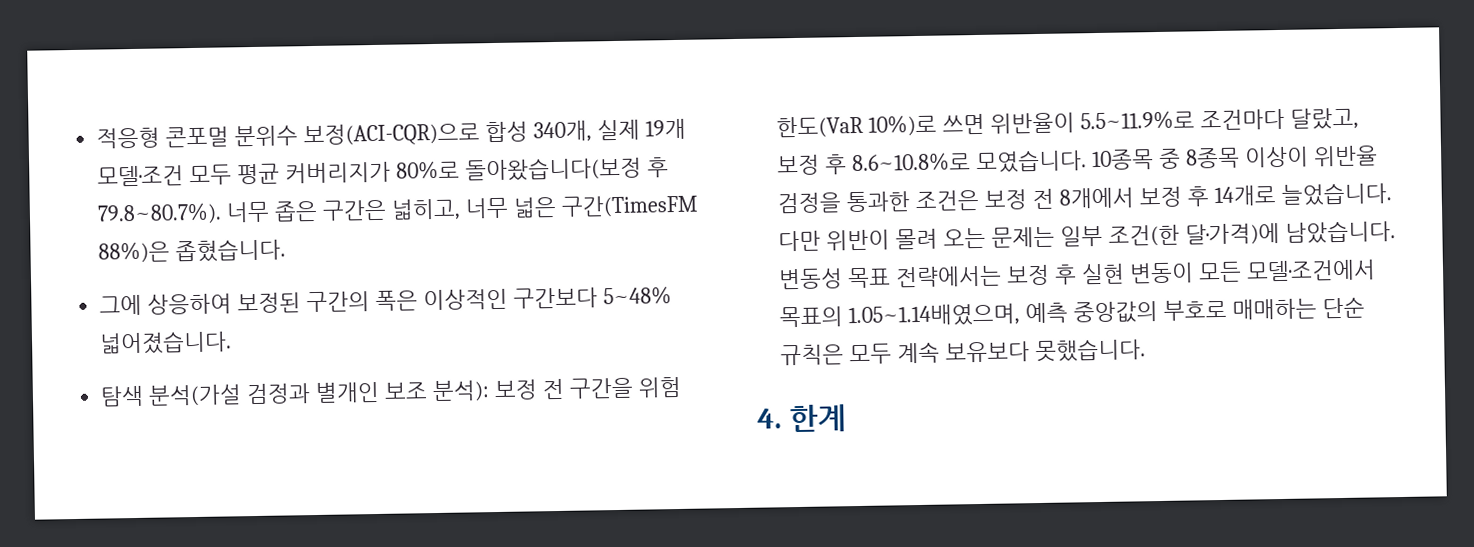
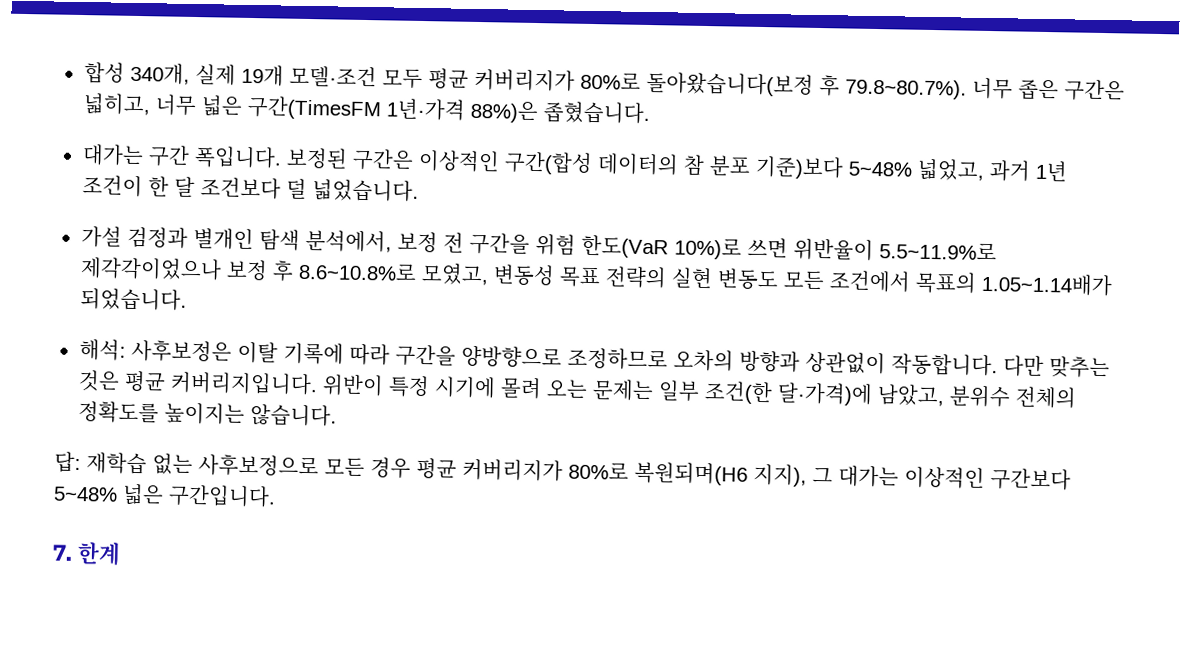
[96,122,481,149] 적응형 콘포멀 분위수 보정(ACI-CQR)으로 -> (83, 73) none
(699, 206) none -> [385,98,466,121] 1년·가격
[99,286,672,316] [99,330,233,355] [100,380,490,407] 그에 상응하여 보정된 구간의 폭은 이상적인 구간보다 5~48% 넓어졌습니다. // 탐색 분석(가설 검정과 별개인 보조 분석): -> [81,144,1068,182] [81,175,419,202] [80,226,392,253] 대가는 구간 폭입니다. 보정된 구간은 이상적인 구간(합성 데이터의 참 분포 기준)보다 5~48% 넓었고, 과거 1년 조건이 한 달 조건보다 덜 넓었습니다. // 가설 검정과 별개인 탐색 분석에서,
[1199,107,1359,131] 조건마다 달랐고, -> [79,257,222,281] 제각각이었으나
[976,145,1378,174] [777,182,1392,214] [778,229,891,252] 모였습니다. 10종목 중 8종목 이상이 위반율 검정을 통과한 조건은 보정 전 8개에서 보정 후 14개로 늘었습니다. 다만 위반이 -> [420,263,1113,297] [79,287,187,311] [78,338,1110,379] [77,369,496,399] 모였고, 변동성 목표 전략의 실현 변동도 모든 조건에서 목표의 1.05~1.14배가 되었습니다. // 해석: 사후보정은 이탈 기록에 따라 구간을 양방향으로 조정하므로 오차의 방향과 상관없이 작동합니다. 다만 맞추는 것은 평균 커버리지입니다. 위반이 특정 시기에
[1284,220,1396,244] [778,259,1376,290] [779,296,1365,328] [780,338,1146,366] [757,408,782,429] 남았습니다. 변동성 목표 전략에서는 보정 후 실현 변동이 모든 모델·조건에서 목표의 1.05~1.14배였으며, 예측 중앙값의 부호로 매매하는 단순 규칙은 모두 계속 보유보다 못했습니다. // 4. -> [876,384,1077,409] [77,400,337,427] [54,451,1071,491] [53,483,276,508] [52,544,73,561] 남았고, 분위수 전체의 정확도를 높이지는 않습니다. // 답: 재학습 없는 사후보정으로 모든 경우 평균 커버리지가 80%로 복원되며(H6 지지), 그 대가는 이상적인 구간보다 5~48% 넓은 구간입니다. // 7.

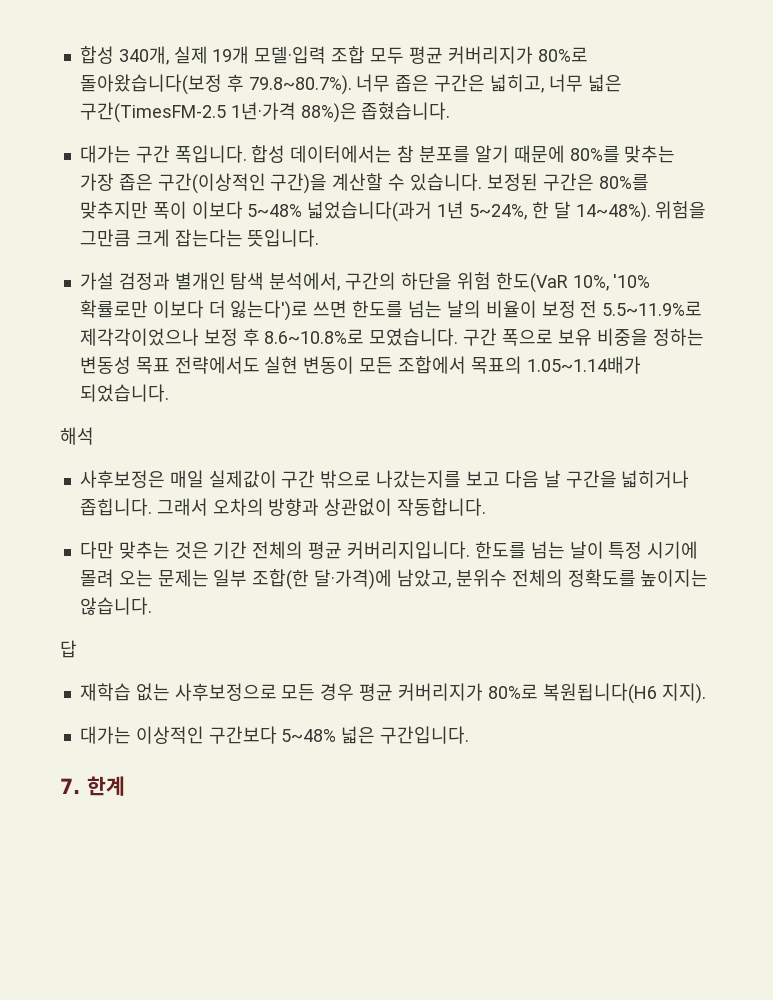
[288,65,377,88] 모델·조건 -> [254,46,366,64] 모델·입력 조합
[246,95,382,121] 구간(TimesFM -> [79,102,226,123] 구간(TimesFM-2.5
[285,147,1068,182] [81,175,419,202] 보정된 구간은 이상적인 구간(합성 데이터의 참 분포 기준)보다 5~48% 넓었고, 과거 1년 조건이 한 달 조건보다 덜 넓었습니다. -> [251,145,676,163] [79,173,649,194] [79,201,707,222] [79,229,320,247] 합성 데이터에서는 참 분포를 알기 때문에 80%를 맞추는 가장 좁은 구간(이상적인 구간)을 계산할 수 있습니다. 보정된 구간은 80%를 맞추지만 폭이 이보다 5~48% 넓었습니다(과거 1년 5~24%, 한 달 14~48%). 위험을 그만큼 크게 잡는다는 뜻입니다.
[396,231,874,261] 보정 전 구간을 위험 한도(VaR 10%)로 쓰면 위반율이 -> [345,272,651,293] [79,300,598,321] 구간의 하단을 위험 한도(VaR 10%, '10% 확률로만 이보다 더 잃는다')로 쓰면 한도를 넘는 날의 비율이 보정 전
[420,263,1113,297] [79,287,187,311] [78,338,668,371] 모였고, 변동성 목표 전략의 실현 변동도 모든 조건에서 목표의 1.05~1.14배가 되었습니다. // 해석: 사후보정은 이탈 기록에 따라 구간을 양방향으로 조정하므로 -> [369,328,704,346] [79,356,641,374] [79,384,169,402] [60,427,94,445] [79,470,690,488] [79,498,208,516] 모였습니다. 구간 폭으로 보유 비중을 정하는 변동성 목표 전략에서도 실현 변동이 모든 조합에서 목표의 1.05~1.14배가 되었습니다. // 해석 // 사후보정은 매일 실제값이 구간 밖으로 나갔는지를 보고 다음 날 구간을 넓히거나 좁힙니다. 그래서
(998, 365) none -> (487, 507) //
[123,370,384,397] 평균 커버리지입니다. 위반이 -> [213,541,604,559] 기간 전체의 평균 커버리지입니다. 한도를 넘는 날이
[703,381,773,405] 조건(한 -> [252,569,310,590] 조합(한
[54,451,81,473] 답: -> [60,640,77,658] 답 //
[634,461,833,487] 복원되며(H6 지지), 그 -> [542,683,706,704] 복원됩니다(H6 지지). //

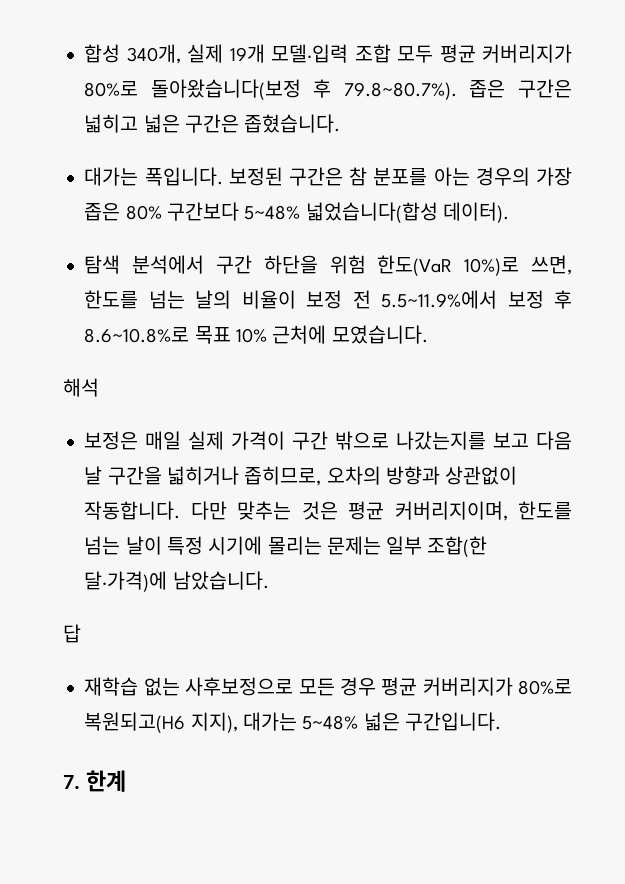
[356,74,391,92] 너무 -> (457, 91) none
[489,74,622,93] [79,102,451,123] [79,145,676,163] [79,173,649,194] [79,201,707,222] [79,229,320,247] [79,272,651,293] [79,300,348,321] 넓히고, 너무 넓은 구간(TimesFM-2.5 1년·가격 88%)은 좁혔습니다. // 대가는 구간 폭입니다. 합성 데이터에서는 참 분포를 알기 때문에 80%를 맞추는 가장 좁은 구간(이상적인 구간)을 계산할 수 있습니다. 보정된 구간은 80%를 맞추지만 폭이 이보다 5~48% 넓었습니다(과거 1년 5~24%, 한 달 14~48%). 위험을 그만큼 크게 잡는다는 뜻입니다. // 가설 검정과 별개인 탐색 분석에서, 구간의 하단을 위험 한도(VaR 10%, '10% 확률로만 이보다 더 잃는다')로 쓰면 -> [84,114,341,133] [84,167,573,186] [84,202,509,223] [84,255,572,276] 넓히고 넓은 구간은 좁혔습니다. // 대가는 폭입니다. 보정된 구간은 참 분포를 아는 경우의 가장 좁은 80% 구간보다 5~48% 넓었습니다(합성 데이터). // 탐색 분석에서 구간 하단을 위험 한도(VaR 10%)로 쓰면,
[602,301,703,316] [79,328,199,346] 5.5~11.9%로 제각각이었으나 -> [381,290,498,309] 5.5~11.9%에서
[369,328,704,346] [79,356,641,374] [79,384,169,402] [60,427,94,445] [79,470,277,488] 모였습니다. 구간 폭으로 보유 비중을 정하는 변동성 목표 전략에서도 실현 변동이 모든 조합에서 목표의 1.05~1.14배가 되었습니다. // 해석 // 사후보정은 매일 실제값이 -> [194,325,428,344] [63,378,99,397] [84,431,286,450] 목표 10% 근처에 모였습니다. // 해석 // 보정은 매일 실제 가격이
[79,498,208,516] 좁힙니다. 그래서 -> [244,466,322,486] 좁히므로,
(487, 507) // -> (181, 510) none
[213,541,470,559] 기간 전체의 평균 커버리지입니다. -> [348,501,508,521] 평균 커버리지이며,
[79,569,153,587] 몰려 오는 -> [267,536,322,555] 몰리는
[396,569,709,588] [79,597,152,615] 남았고, 분위수 전체의 정확도를 높이지는 않습니다. -> [172,571,269,590] 남았습니다.
[542,683,706,704] [79,726,277,744] 복원됩니다(H6 지지). // 대가는 이상적인 구간보다 -> [84,712,297,733] 복원되고(H6 지지), 대가는

